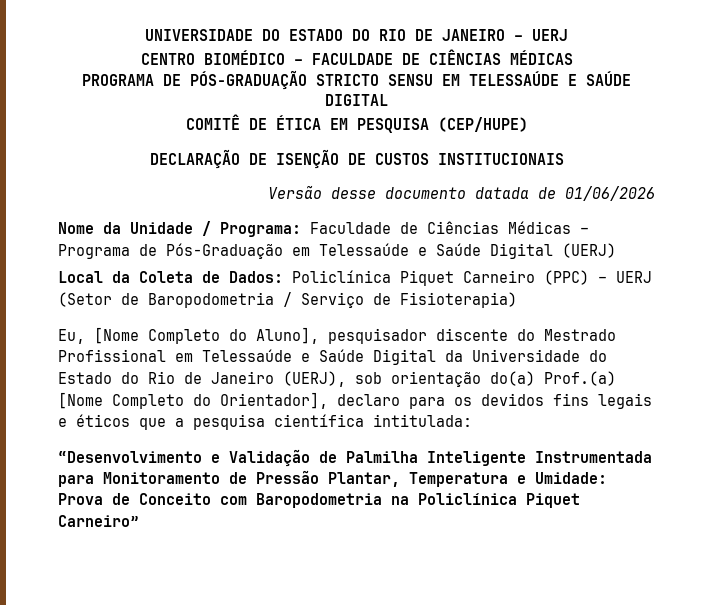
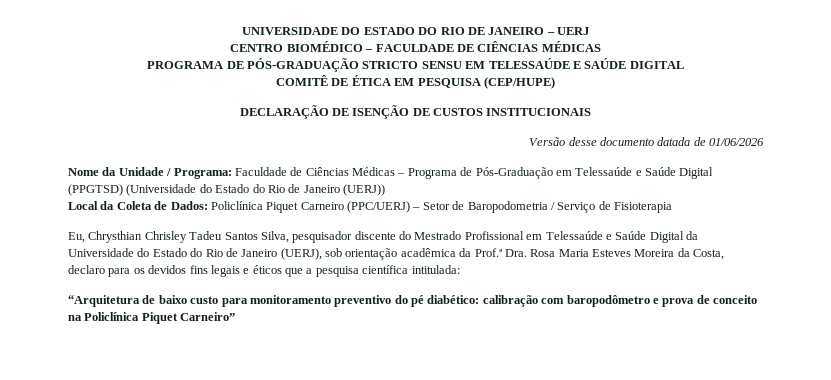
[562,243,616,258] (UERJ) -> [68,184,385,196] (PPGTSD) (Universidade do Estado do Rio de Janeiro (UERJ))
[544,270,652,285] [58,292,112,307] (PPC) – UERJ (Setor -> [347,201,450,213] (PPC/UERJ) – Setor
[400,292,517,308] Fisioterapia) -> [614,202,672,213] Fisioterapia
[94,327,319,344] [Nome Completo do Aluno], -> [88,231,289,243] Chrysthian Chrisley Tadeu Santos Silva,
[490,371,616,386] [58,392,328,409] do(a) Prof.(a) [Nome Completo do Orientador], -> [400,248,725,260] acadêmica da Prof.ª Dra. Rosa Maria Esteves Moreira da Costa,
[58,449,652,467] [58,470,607,487] [58,493,382,508] “Desenvolvimento e Validação de Palmilha Inteligente Instrumentada para Monitoramento de Pressão Plantar, Temperatura e Umidade: Prova de Conceito com Baropodometria -> [68,295,757,307] “Arquitetura de baixo custo para monitoramento preventivo do pé diabético: calibração com baropodômetro e prova de conceito

